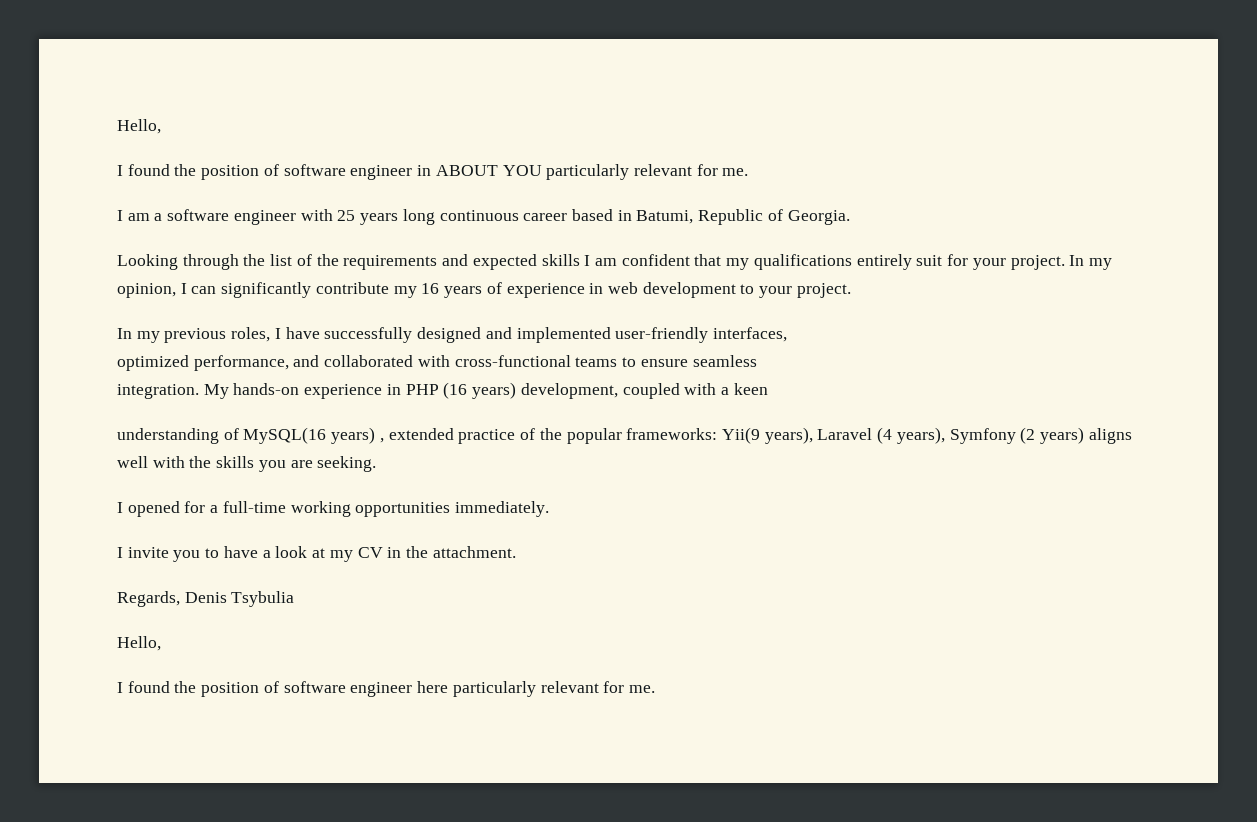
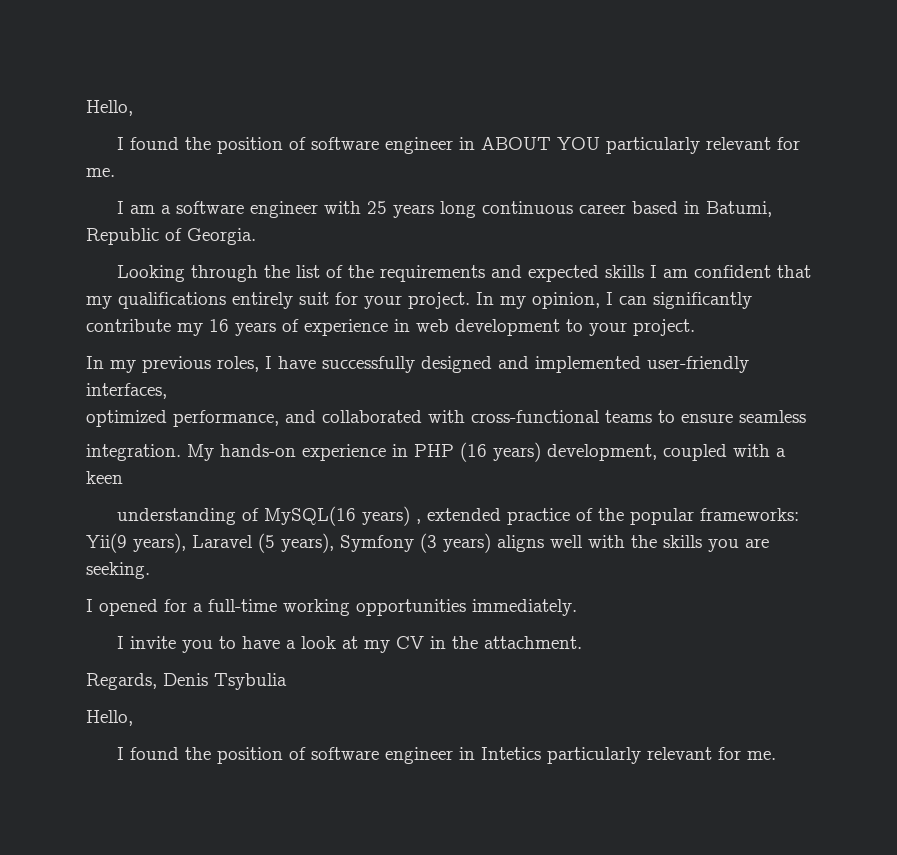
[877,427,893,444] (4 -> [258,533,275,553] (5
[1020,427,1036,444] (2 -> [420,533,437,553] (3
[417,681,449,693] here -> [458,747,541,760] in Intetics

